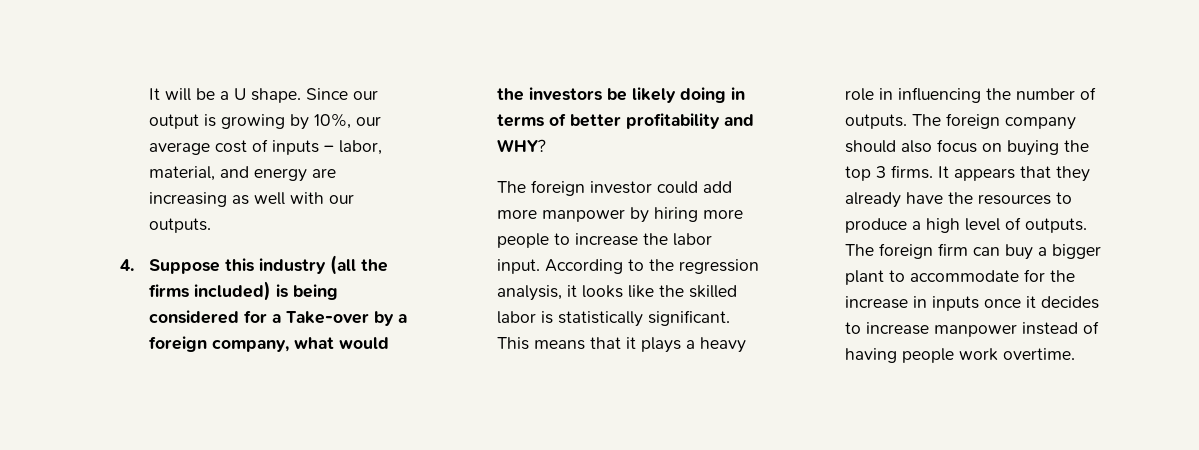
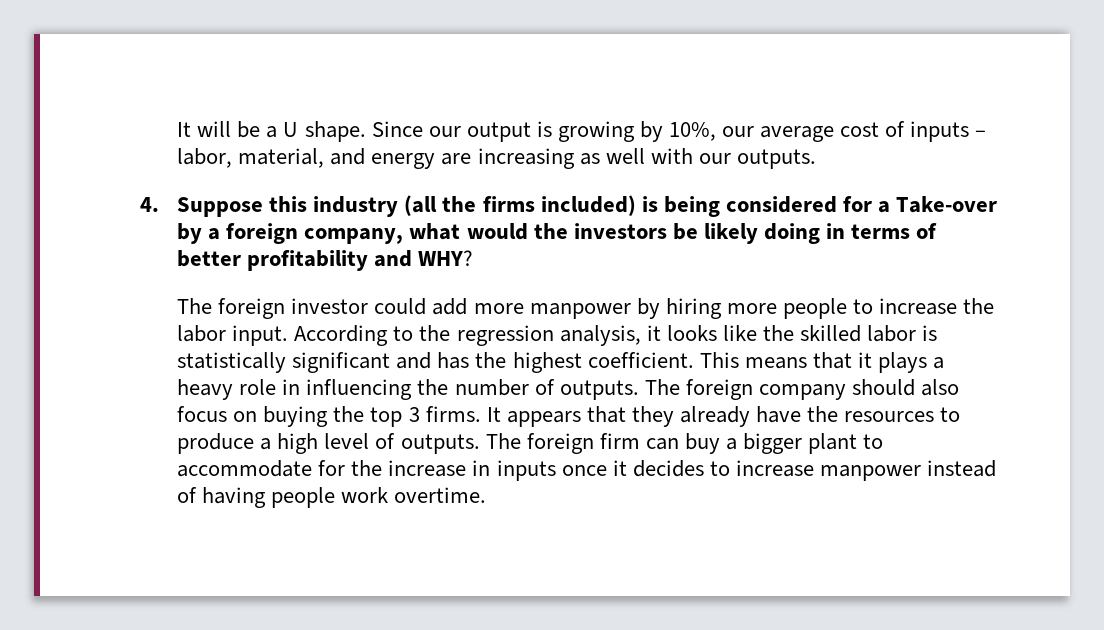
[647,310,730,326] significant. -> [292,352,694,373] significant and has the highest coefficient.

